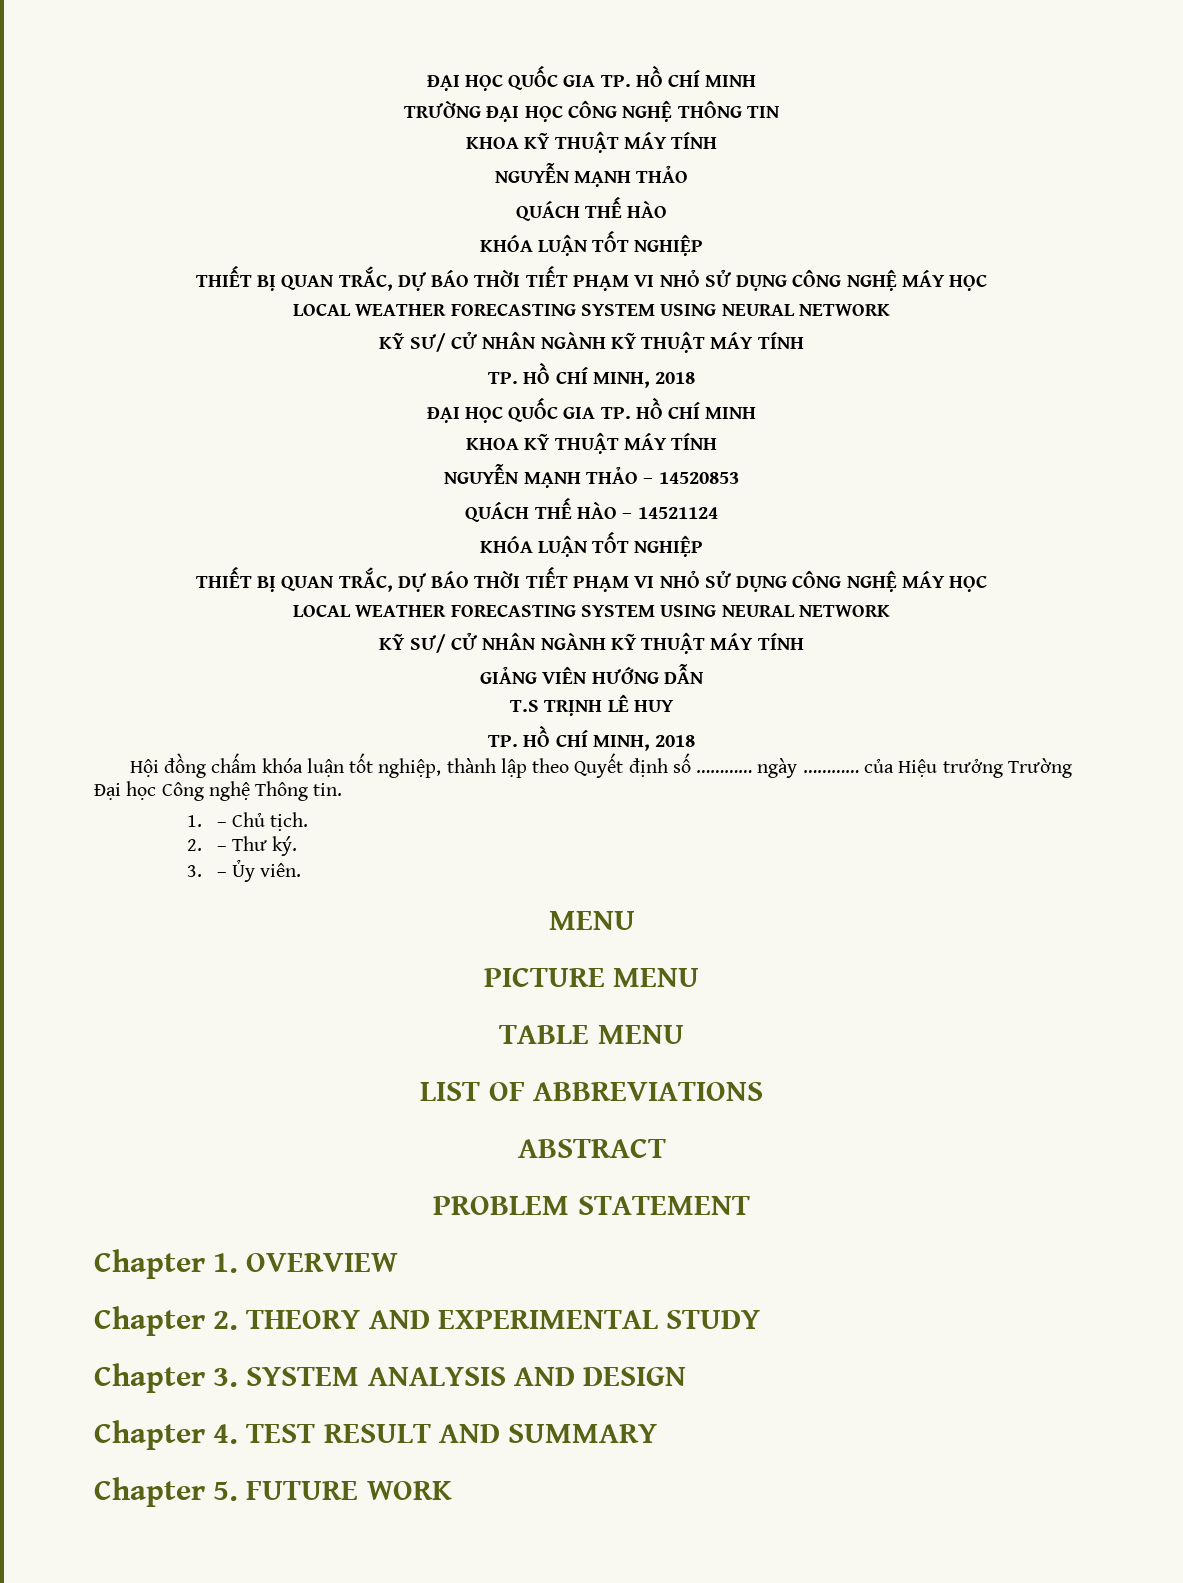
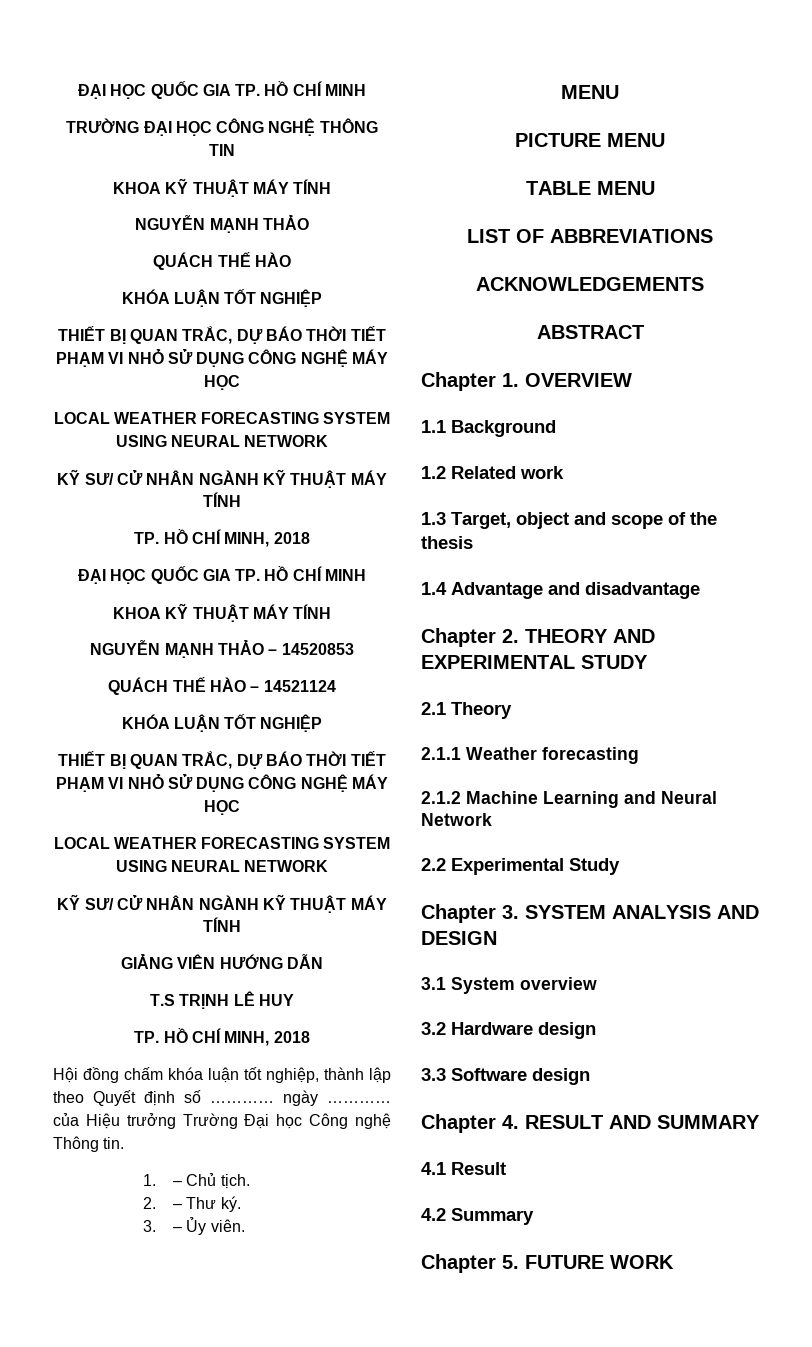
(763, 1091) none -> [476,277,704,291] // ACKNOWLEDGEMENTS
[433,1196,750,1215] // PROBLEM STATEMENT -> (644, 332) none
(399, 1262) none -> [421,420,556,437] [421,466,564,479] [421,512,717,529] [421,536,473,549] [421,582,700,599] // 1.1 Background // 1.2 Related work // 1.3 Target, object and scope of the thesis // 1.4 Advantage and disadvantage
(761, 1319) none -> [421,702,512,719] [421,747,639,764] [421,791,717,808] [421,813,492,826] [421,858,620,875] // 2.1 Theory // 2.1.1 Weather forecasting // 2.1.2 Machine Learning and Neural Network // 2.2 Experimental Study
(687, 1376) none -> [421,977,597,994] [421,1022,596,1039] [421,1068,590,1085] // 3.1 System overview // 3.2 Hardware design // 3.3 Software design
[246,1424,316,1443] TEST -> (519, 1122) none
(658, 1433) none -> [421,1162,506,1175] [421,1208,534,1225] // 4.1 Result // 4.2 Summary

